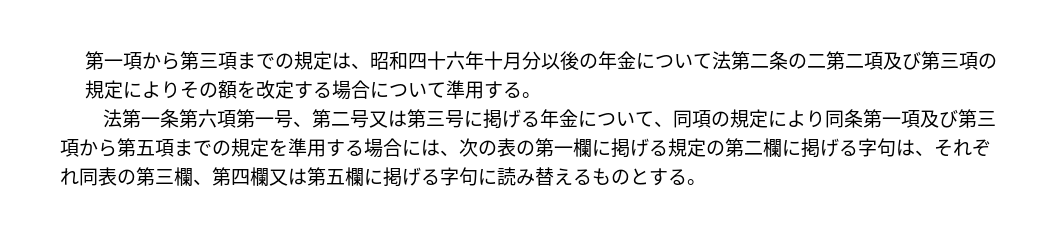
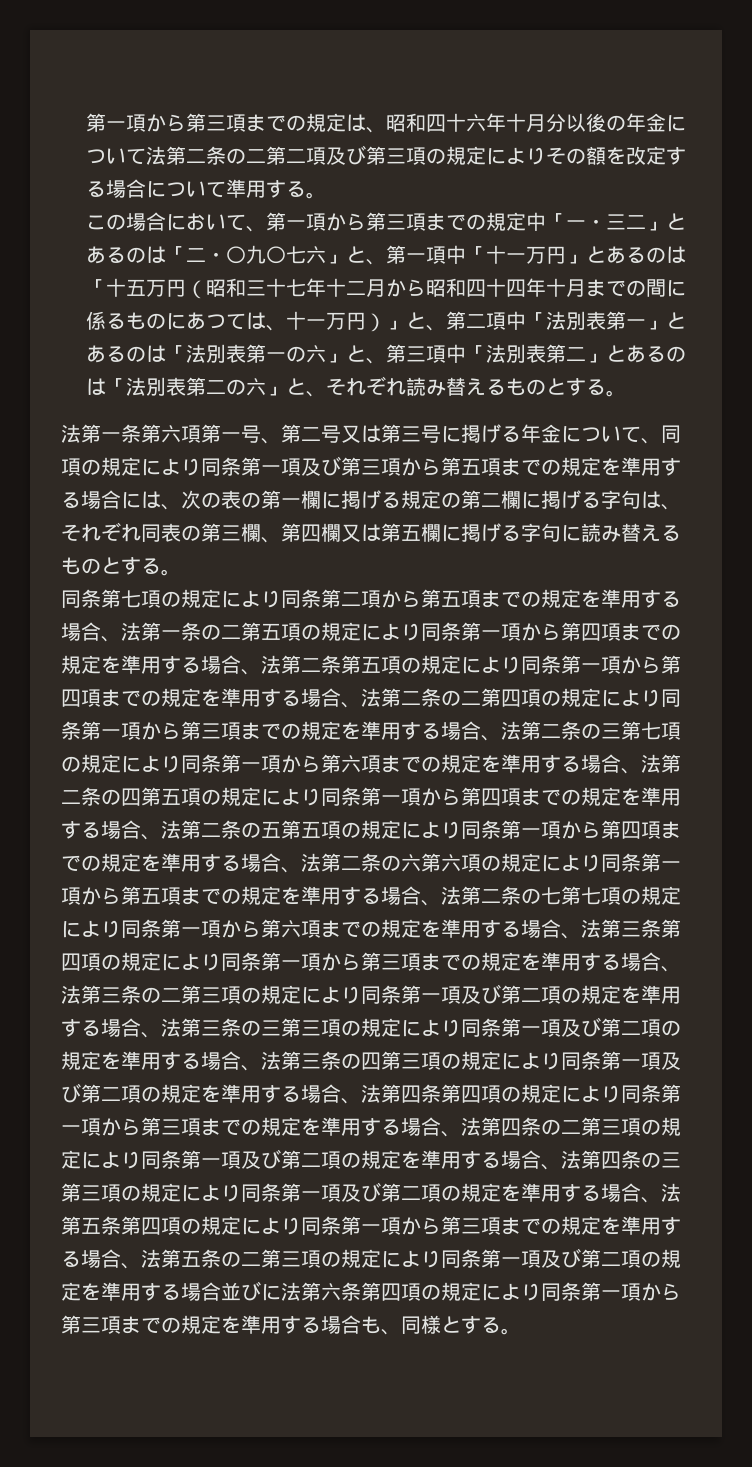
(542, 95) none -> [86,212,687,232] [86,245,687,265] [86,278,687,299] [86,311,687,332] [86,344,687,364] [86,376,627,397] // この場合において、第一項から第三項までの規定中「一・三二」とあるのは「二・〇九〇七六」と、第一項中「十一万円」とあるのは「十五万円（昭和三十七年十二月から昭和四十四年十月までの間に係るものにあつては、十一万円）」と、第二項中「法別表第一」とあるのは「法別表第一の六」と、第三項中「法別表第二」とあるのは「法別表第二の六」と、それぞれ読み替えるものとする。
(706, 182) none -> [61,589,681,608] [61,622,681,642] [61,655,681,675] [61,688,681,708] [61,721,681,741] [61,754,681,774] [61,787,681,806] [61,820,681,840] [61,853,681,873] [61,886,681,906] [61,919,681,939] [61,952,681,972] [61,984,681,1004] [61,1017,681,1038] [61,1051,681,1071] [61,1083,681,1104] [61,1117,681,1137] [61,1149,681,1170] [61,1182,681,1203] [61,1216,681,1235] [61,1248,681,1269] [61,1281,681,1301] [61,1315,521,1335] // 同条第七項の規定により同条第二項から第五項までの規定を準用する場合、法第一条の二第五項の規定により同条第一項から第四項までの規定を準用する場合、法第二条第五項の規定により同条第一項から第四項までの規定を準用する場合、法第二条の二第四項の規定により同条第一項から第三項までの規定を準用する場合、法第二条の三第七項の規定により同条第一項から第六項までの規定を準用する場合、法第二条の四第五項の規定により同条第一項から第四項までの規定を準用する場合、法第二条の五第五項の規定により同条第一項から第四項までの規定を準用する場合、法第二条の六第六項の規定により同条第一項から第五項までの規定を準用する場合、法第二条の七第七項の規定により同条第一項から第六項までの規定を準用する場合、法第三条第四項の規定により同条第一項から第三項までの規定を準用する場合、法第三条の二第三項の規定により同条第一項及び第二項の規定を準用する場合、法第三条の三第三項の規定により同条第一項及び第二項の規定を準用する場合、法第三条の四第三項の規定により同条第一項及び第二項の規定を準用する場合、法第四条第四項の規定により同条第一項から第三項までの規定を準用する場合、法第四条の二第三項の規定により同条第一項及び第二項の規定を準用する場合、法第四条の三第三項の規定により同条第一項及び第二項の規定を準用する場合、法第五条第四項の規定により同条第一項から第三項までの規定を準用する場合、法第五条の二第三項の規定により同条第一項及び第二項の規定を準用する場合並びに法第六条第四項の規定により同条第一項から第三項までの規定を準用する場合も、同様とする。

